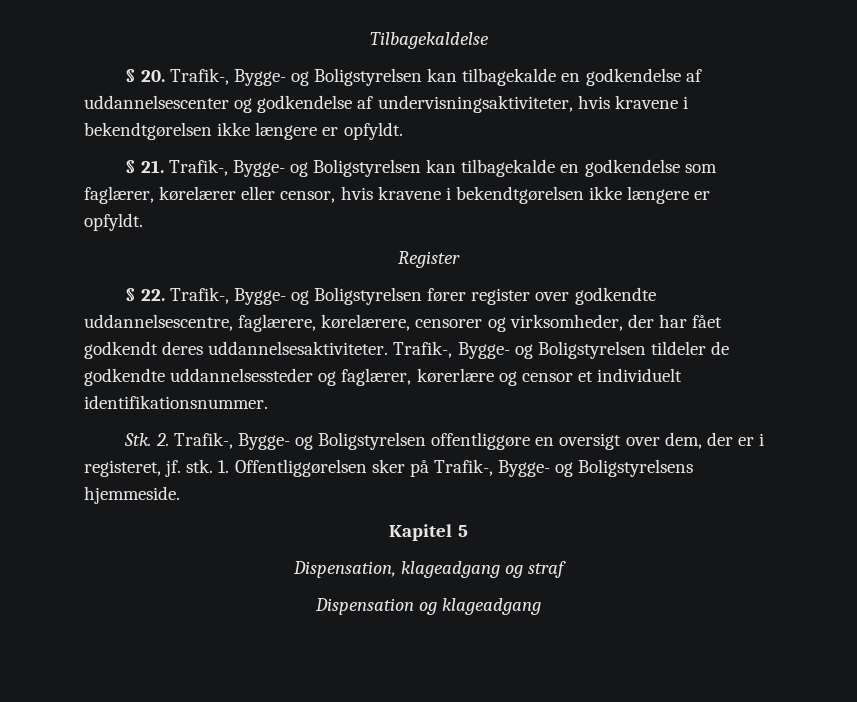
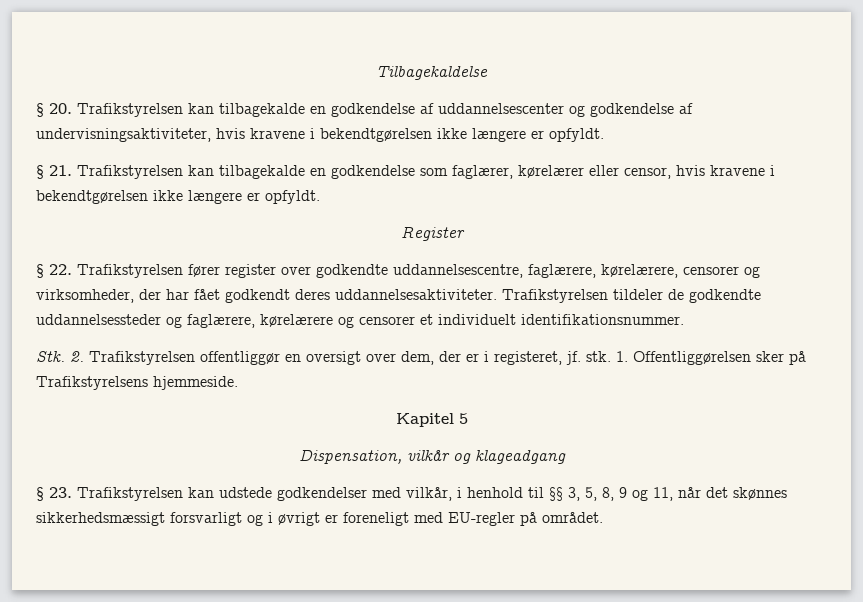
[169,68,423,86] Trafik-, Bygge- og Boligstyrelsen -> [77,103,183,117] Trafikstyrelsen
[168,159,422,177] Trafik-, Bygge- og Boligstyrelsen -> [77,165,183,179] Trafikstyrelsen
[169,287,423,305] Trafik-, Bygge- og Boligstyrelsen -> [77,264,183,278] Trafikstyrelsen
[393,341,646,359] Trafik-, Bygge- og Boligstyrelsen -> [502,289,608,303] Trafikstyrelsen
[341,368,573,386] faglærer, kørerlære og censor -> [187,314,415,328] faglærere, kørelærere og censorer
[173,432,531,450] Trafik-, Bygge- og Boligstyrelsen offentliggøre -> [89,351,280,365] Trafikstyrelsen offentliggør
[433,459,694,477] Trafik-, Bygge- og Boligstyrelsens -> [36,376,148,390] Trafikstyrelsens
[400,561,567,578] [314,598,542,615] klageadgang og straf // Dispensation og klageadgang -> [406,450,566,464] [36,487,787,501] [36,512,603,526] vilkår og klageadgang // § 23. Trafikstyrelsen kan udstede godkendelser med vilkår, i henhold til §§ 3, 5, 8, 9 og 11, når det skønnes sikkerhedsmæssigt forsvarligt og i øvrigt er foreneligt med EU-regler på området.

